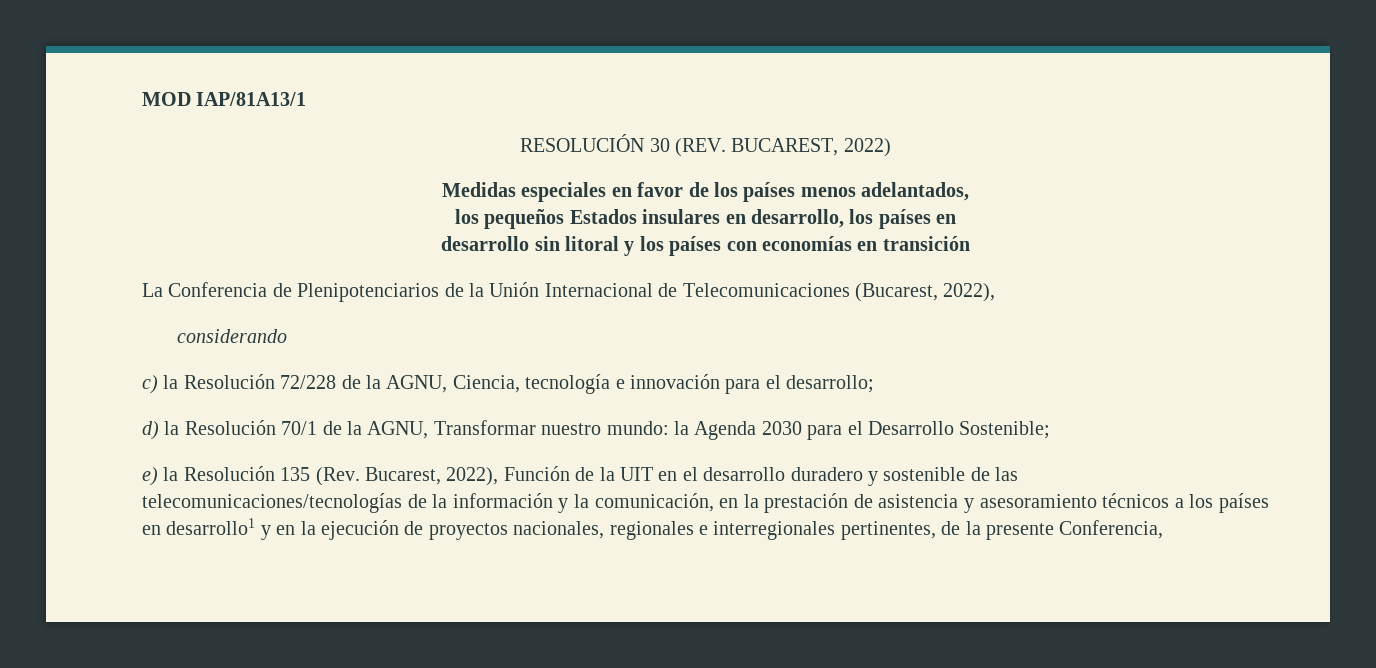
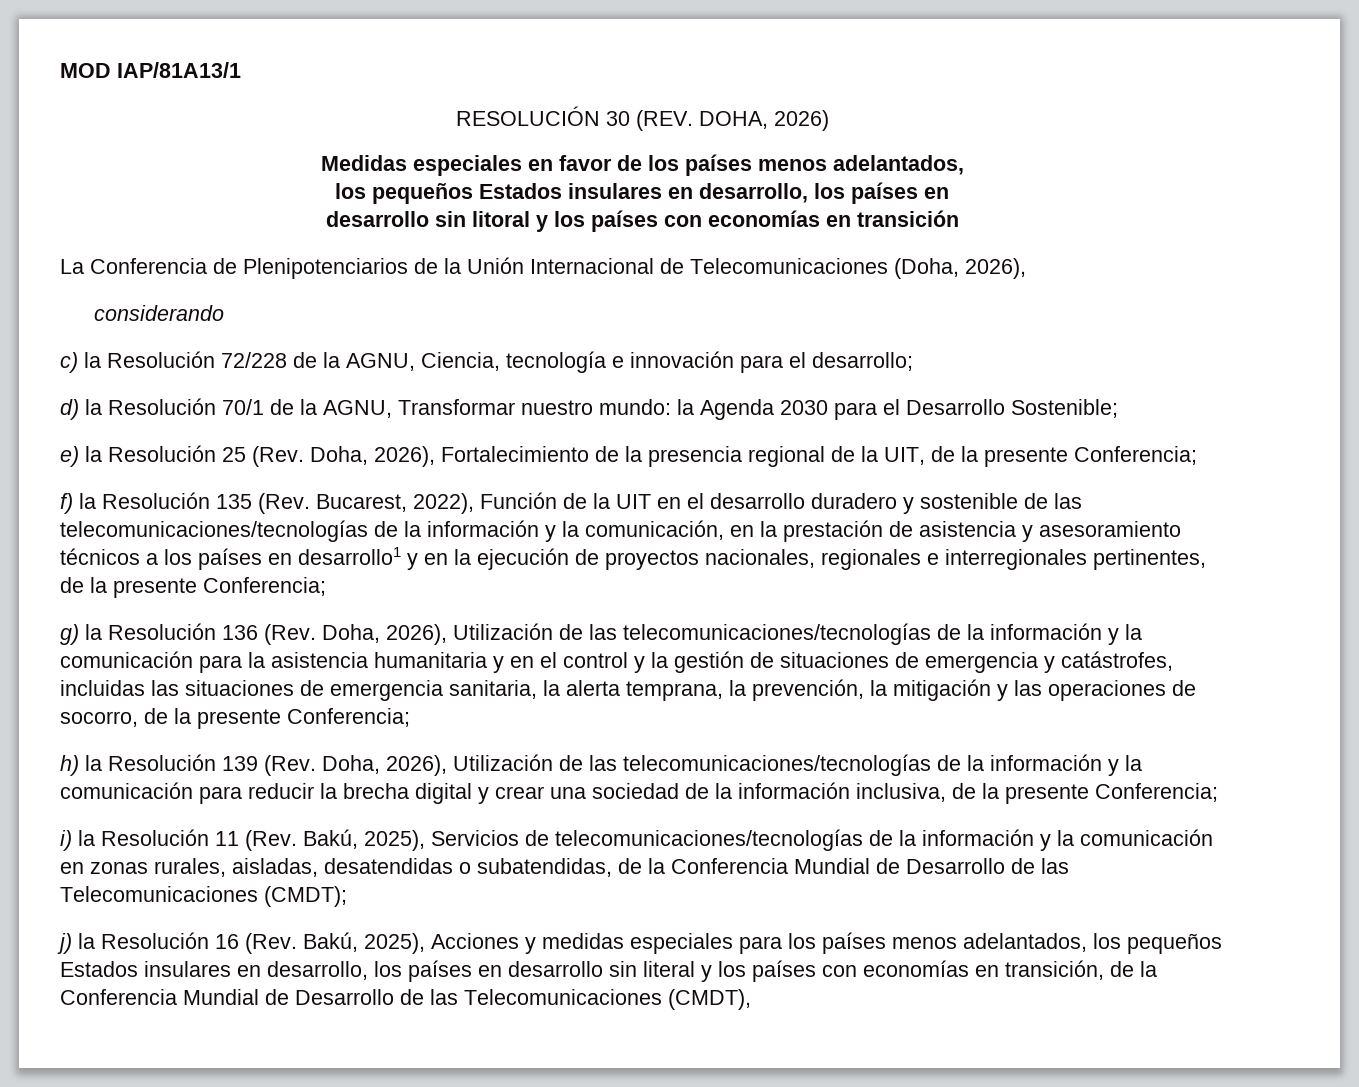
[731,138,891,157] BUCAREST, 2022) -> [698,110,829,131] DOHA, 2026)
[854,283,996,302] (Bucarest, 2022), -> [894,258,1026,279] (Doha, 2026),
(275, 473) none -> [222,446,1197,467] [60,492,210,514] 25 (Rev. Doha, 2026), Fortalecimiento de la presencia regional de la UIT, de la presente Conferencia; // f) la Resolución
[1059,520,1164,539] Conferencia, -> [203,577,326,596] [60,623,1142,645] [60,651,1173,673] [60,679,1196,701] [60,708,410,729] [60,754,1142,776] [60,782,1218,804] [60,829,1213,851] [60,858,1069,877] [60,886,347,907] [57,932,1222,954] [60,960,1157,982] [60,989,751,1010] Conferencia; // g) la Resolución 136 (Rev. Doha, 2026), Utilización de las telecomunicaciones/tecnologías de la información y la comunicación para la asistencia humanitaria y en el control y la gestión de situaciones de emergencia y catástrofes, incluidas las situaciones de emergencia sanitaria, la alerta temprana, la prevención, la mitigación y las operaciones de socorro, de la presente Conferencia; // h) la Resolución 139 (Rev. Doha, 2026), Utilización de las telecomunicaciones/tecnologías de la información y la comunicación para reducir la brecha digital y crear una sociedad de la información inclusiva, de la presente Conferencia; // i) la Resolución 11 (Rev. Bakú, 2025), Servicios de telecomunicaciones/tecnologías de la información y la comunicación en zonas rurales, aisladas, desatendidas o subatendidas, de la Conferencia Mundial de Desarrollo de las Telecomunicaciones (CMDT); // j) la Resolución 16 (Rev. Bakú, 2025), Acciones y medidas especiales para los países menos adelantados, los pequeños Estados insulares en desarrollo, los países en desarrollo sin literal y los países con economías en transición, de la Conferencia Mundial de Desarrollo de las Telecomunicaciones (CMDT),

